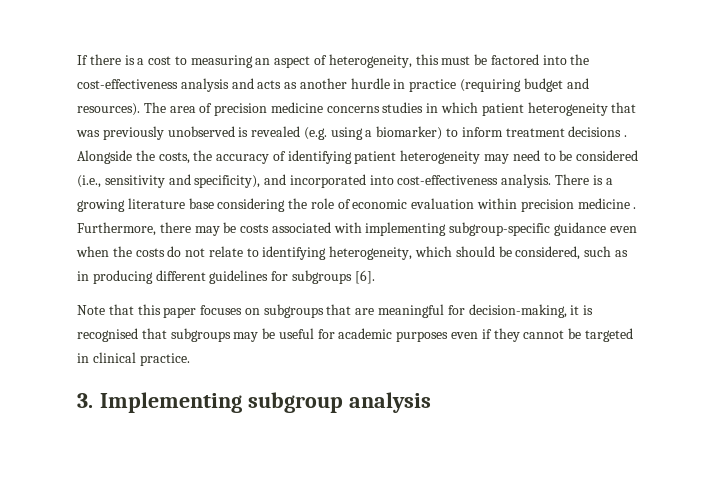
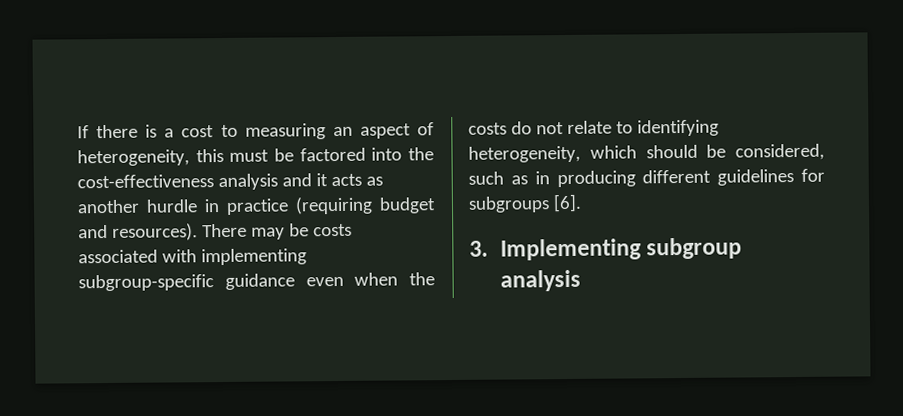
(254, 83) none -> [315,173,328,187] it
[143,102,637,116] [76,126,628,140] [77,150,639,164] [77,174,613,188] [77,198,637,212] [77,222,191,236] The area of precision medicine concerns studies in which patient heterogeneity that was previously unobserved is revealed (e.g. using a biomarker) to inform treatment decisions . Alongside the costs, the accuracy of identifying patient heterogeneity may need to be considered (i.e., sensitivity and specificity), and incorporated into cost-effectiveness analysis. There is a growing literature base considering the role of economic evaluation within precision medicine . Furthermore, there -> [201,223,247,238] There
[77,304,594,318] [77,328,633,342] [77,352,190,366] // Note that this paper focuses on subgroups that are meaningful for decision-making, it is recognised that subgroups may be useful for academic purposes even if they cannot be targeted in clinical practice. -> (582, 203) none

